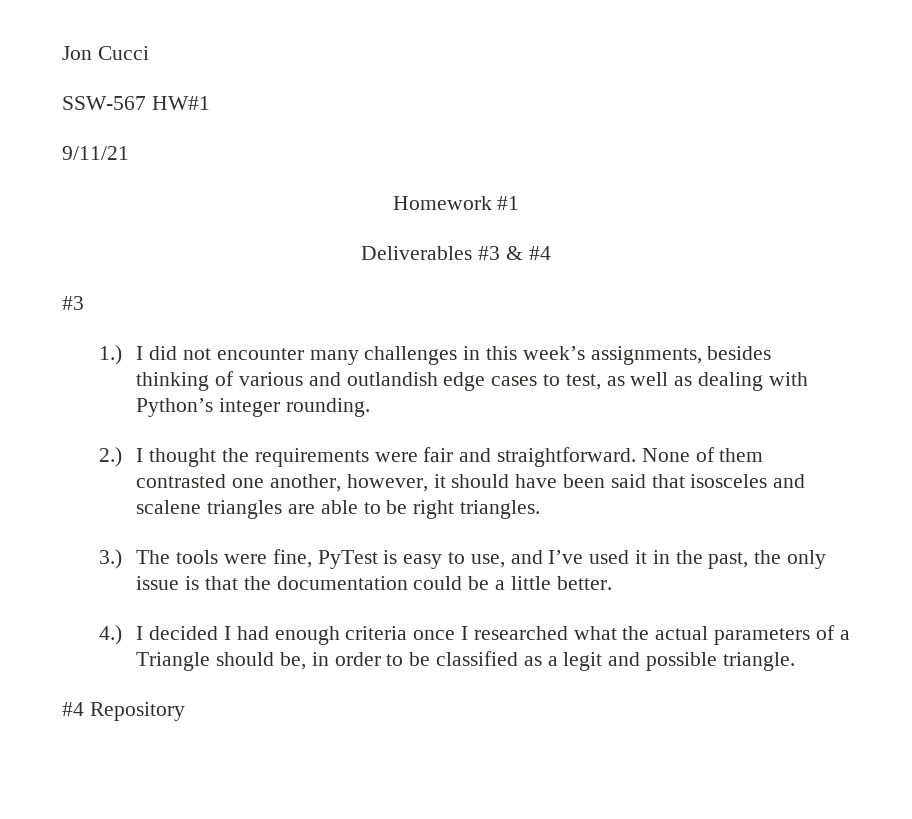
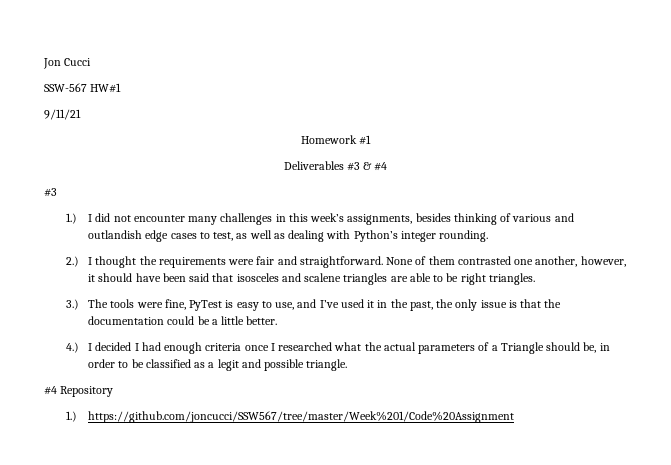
(185, 711) none -> [66,411,515,423] // 1.) https://github.com/joncucci/SSW567/tree/master/Week%201/Code%20Assignment

